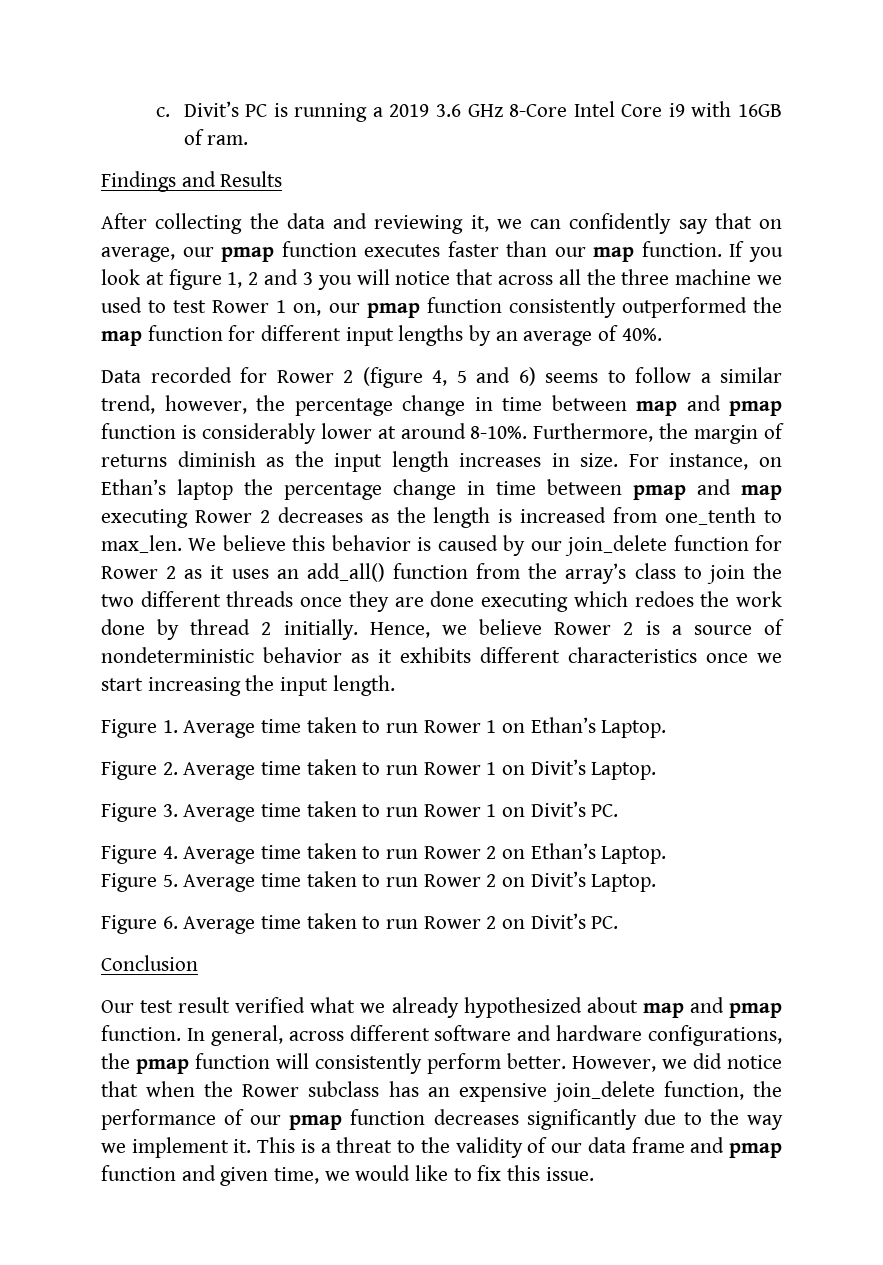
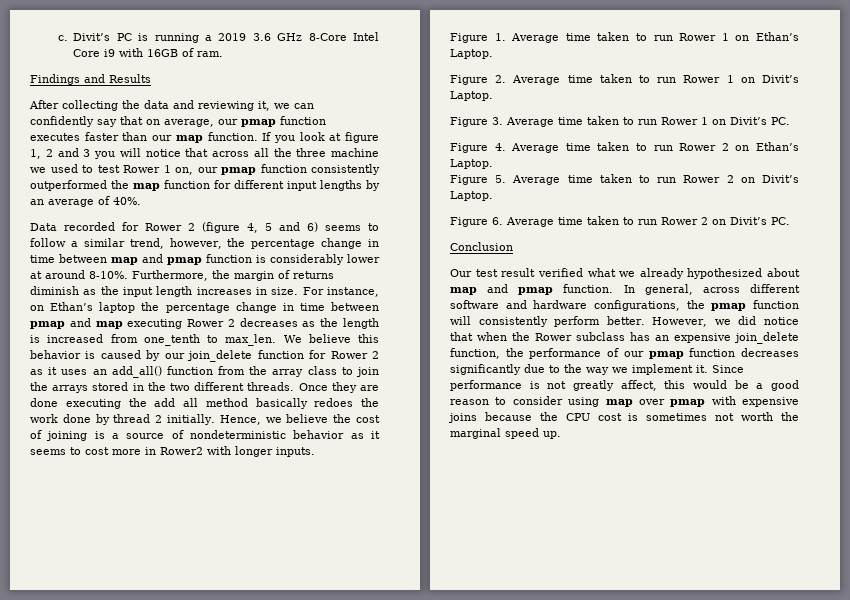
[565,563,627,584] array’s -> [272,369,304,377] array
[101,591,628,612] two different threads once they are done executing which -> [52,382,379,393] [30,398,308,409] arrays stored in the two different threads. Once they are done executing the add all method basically
[554,622,634,635] Rower 2 -> [333,414,380,423] [30,430,88,441] the cost of joining
[400,647,782,663] [101,675,395,696] exhibits different characteristics once we start increasing the input length. -> [30,446,315,457] seems to cost more in Rower2 with longer inputs.
[257,1137,782,1158] [101,1165,594,1186] This is a threat to the validity of our data frame and pmap function and given time, we would like to fix this issue. -> [712,365,744,373] [450,380,799,391] [450,396,799,407] [448,412,799,423] [450,428,561,439] Since performance is not greatly affect, this would be a good reason to consider using map over pmap with expensive joins because the CPU cost is sometimes not worth the marginal speed up.

